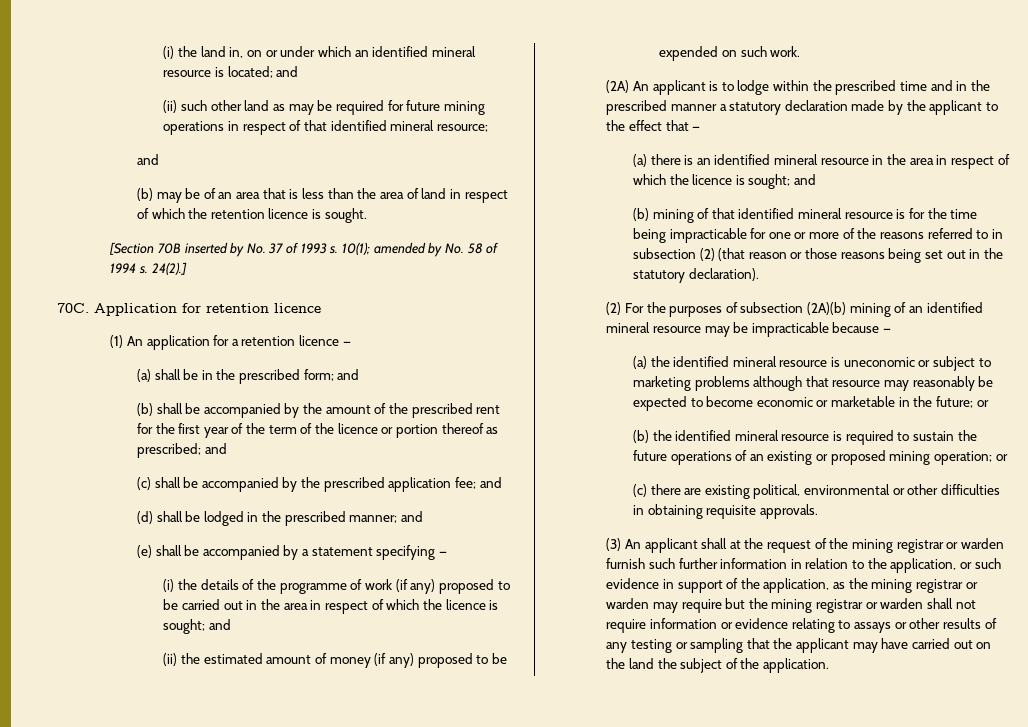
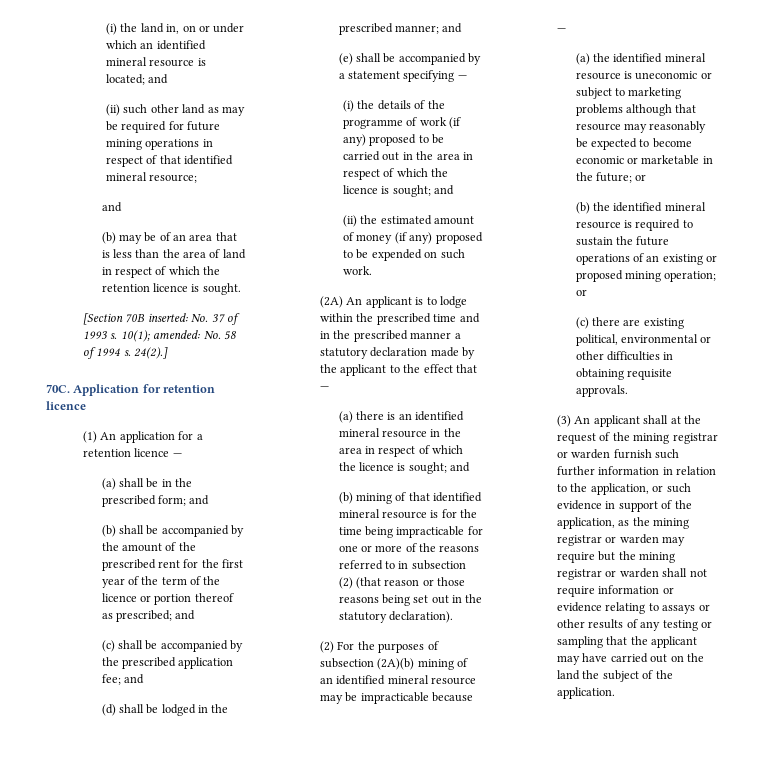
[184,242,245,257] inserted by -> [147,313,188,322] inserted:
[373,242,443,257] amended by -> [153,330,201,339] amended:

